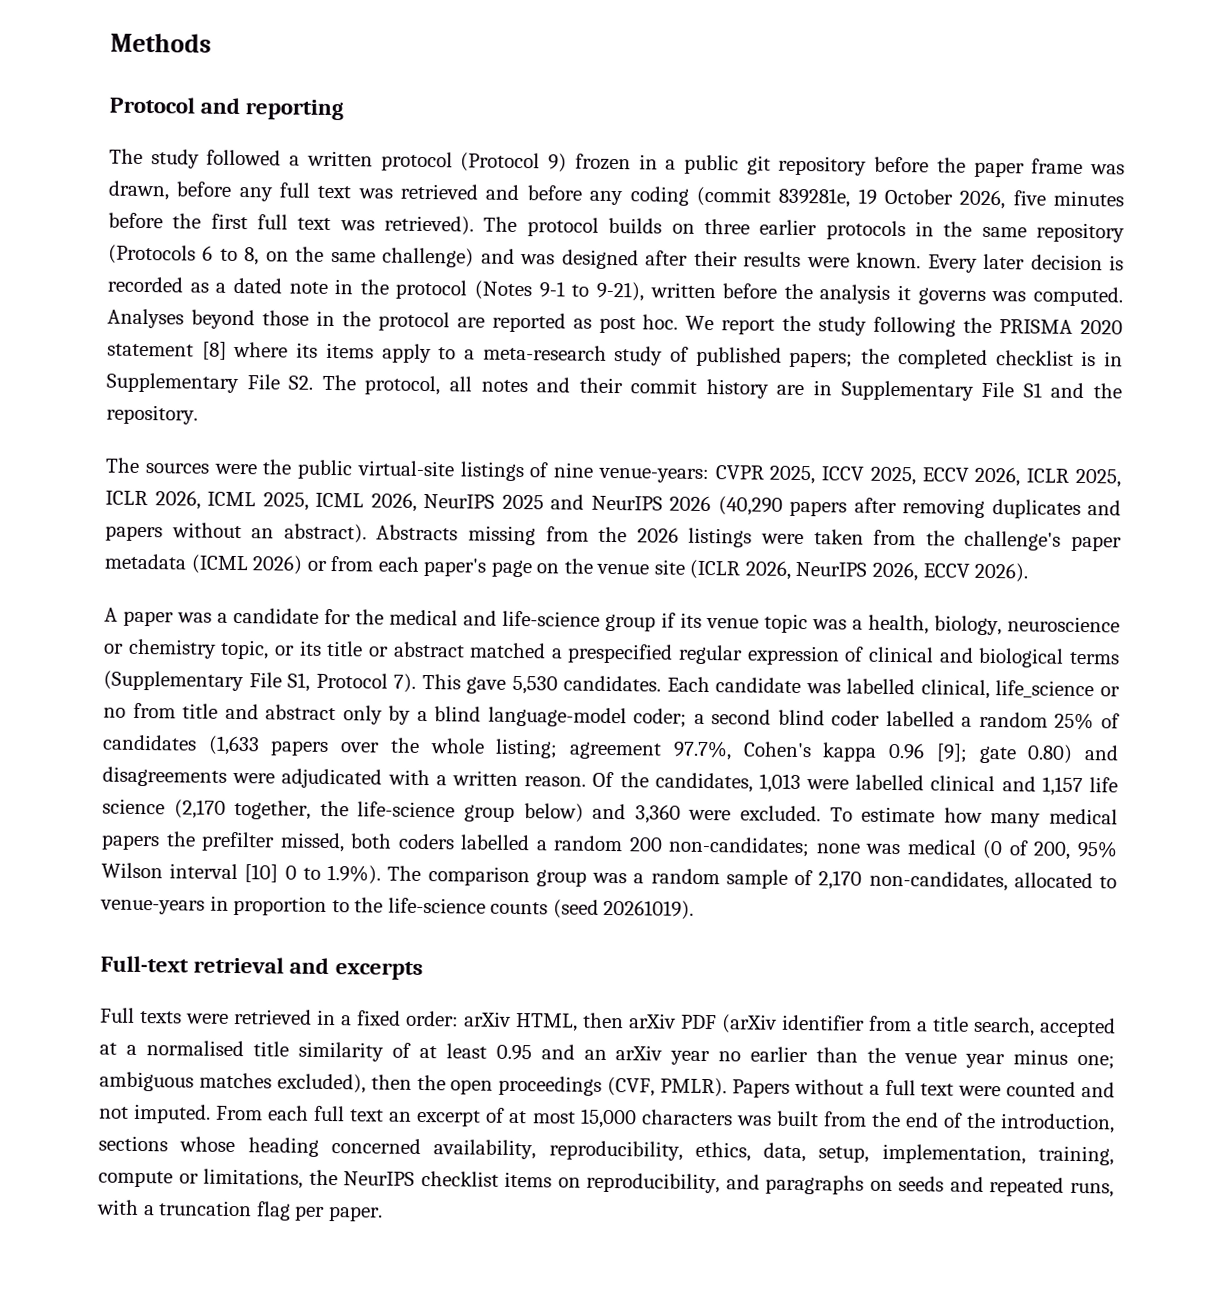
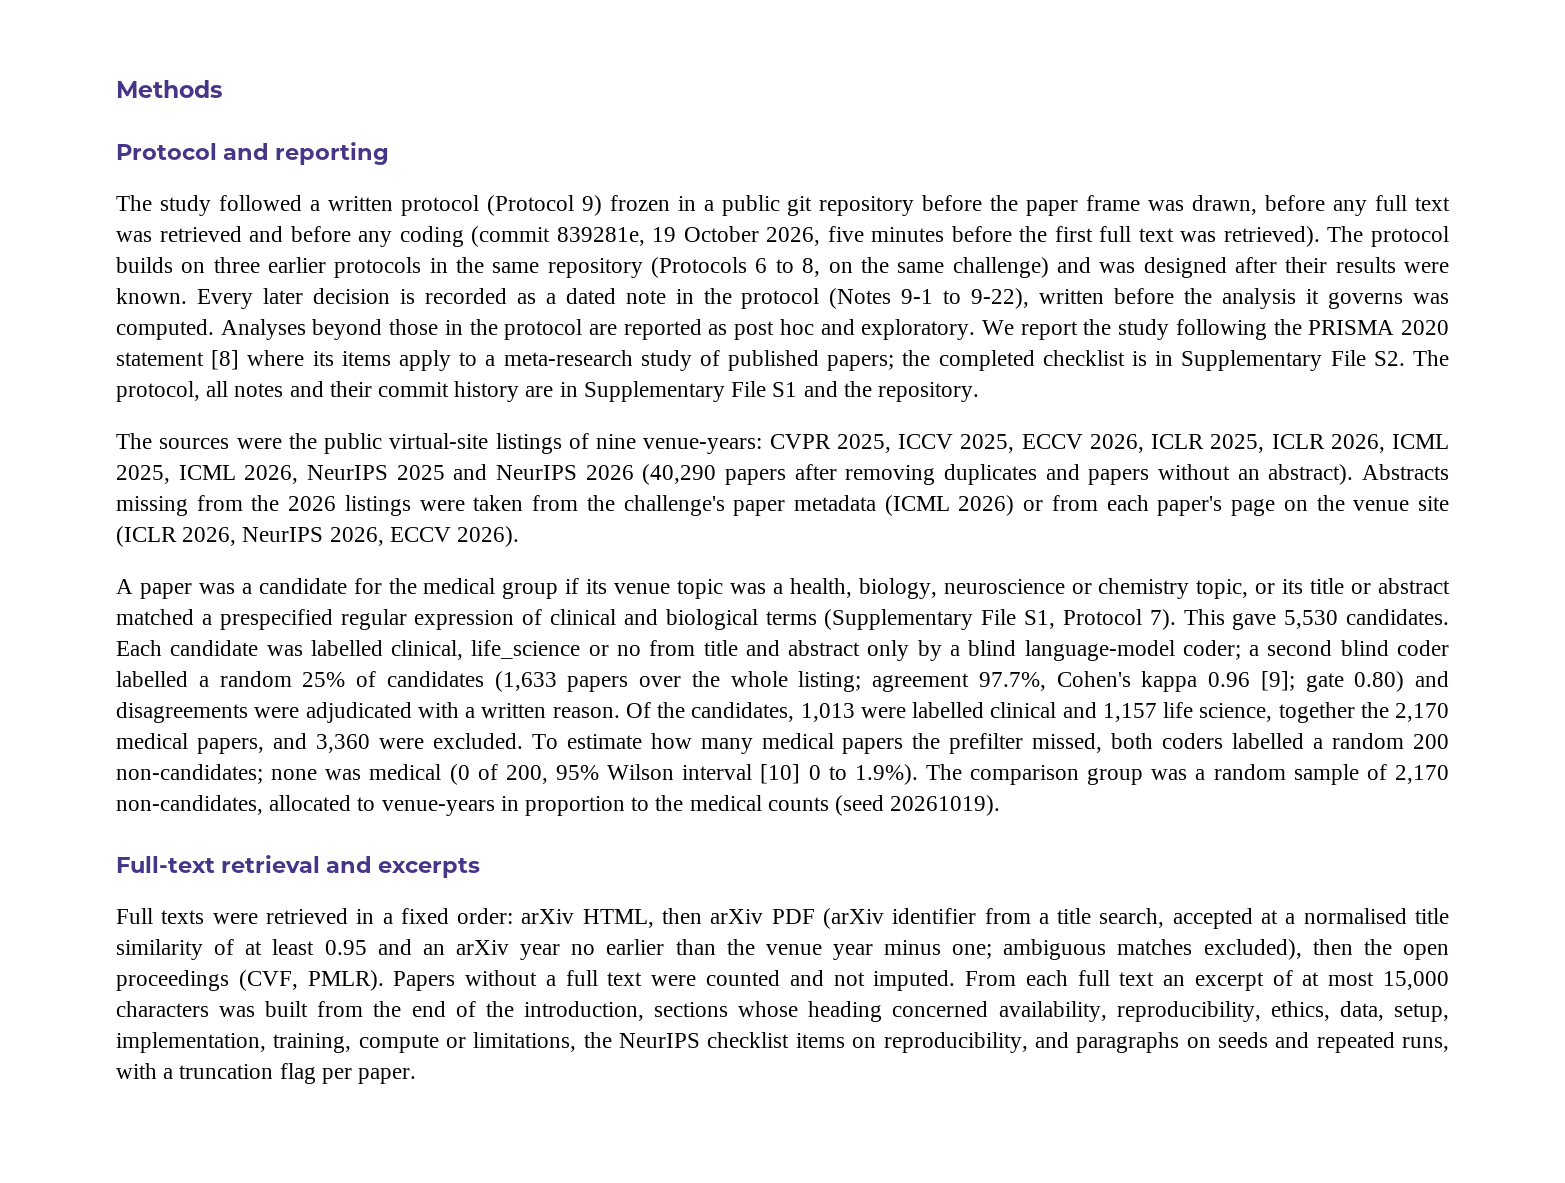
[595,281,644,302] 9-21), -> [971,288,1030,309] 9-22),
[642,314,679,330] hoc. -> [779,319,976,340] hoc and exploratory.
[463,610,600,627] and life-science -> (496, 586) none
[102,798,584,823] science (2,170 together, the life-science group below) -> [1199,702,1449,723] [116,733,264,754] science, together the 2,170 medical papers,
[387,897,486,914] life-science -> [689,795,762,811] medical

